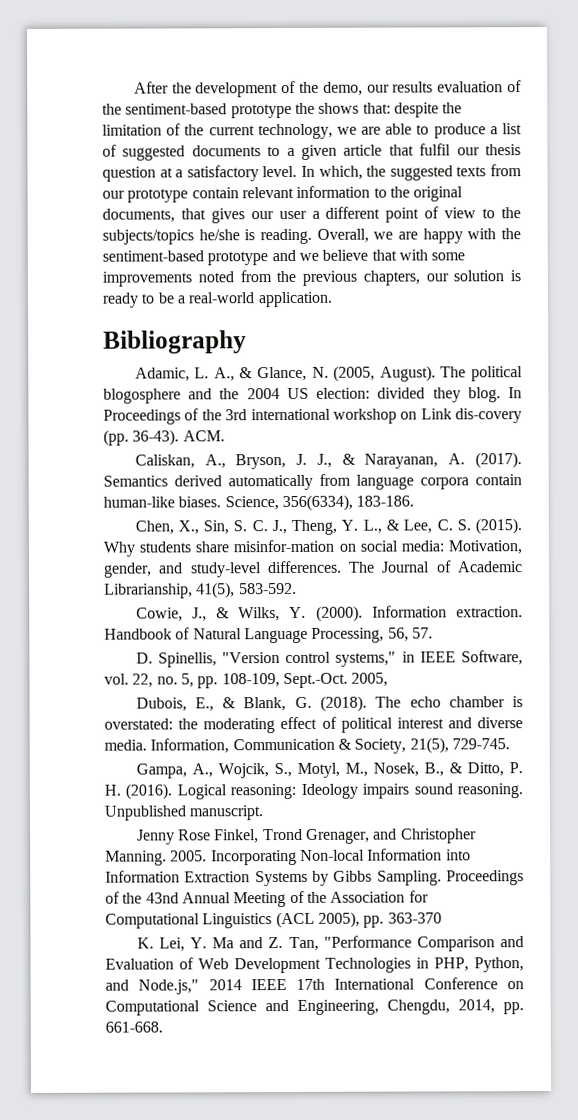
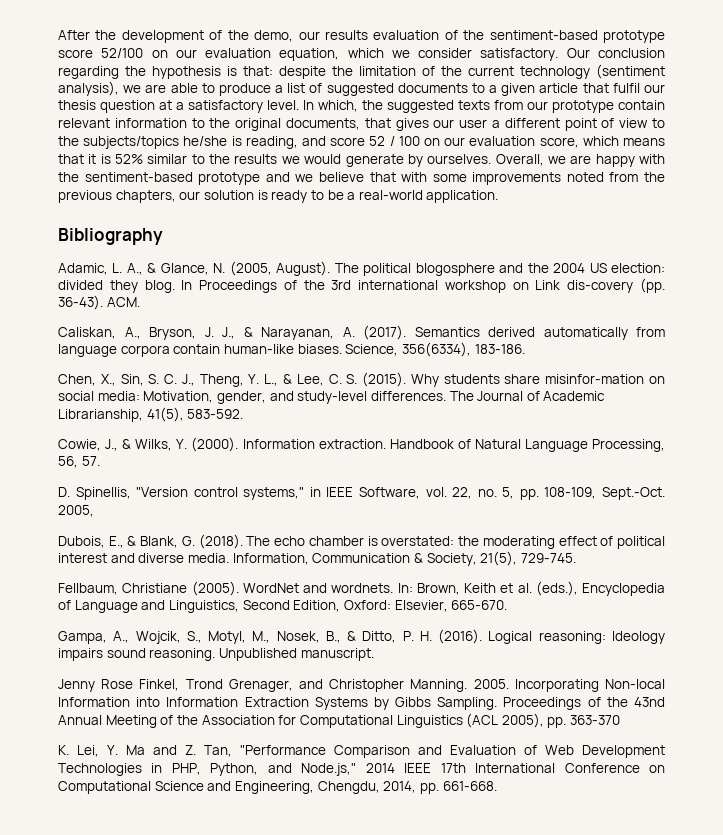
[294,102,360,114] the shows -> [58,48,665,61] [58,66,237,79] score 52/100 on our evaluation equation, which we consider satisfactory. Our conclusion regarding the hypothesis is
[257,123,333,140] technology, -> [520,64,665,79] [58,81,119,96] technology (sentiment analysis),
[260,228,312,245] reading. -> [245,136,665,149] [58,154,492,167] reading, and score 52 / 100 on our evaluation score, which means that it is 52% similar to the results we would generate by ourselves.
(510, 744) none -> [58,581,665,596] [58,600,508,613] // Fellbaum, Christiane (2005). WordNet and wordnets. In: Brown, Keith et al. (eds.), Encyclopedia of Language and Linguistics, Second Edition, Oxford: Elsevier, 665-670.

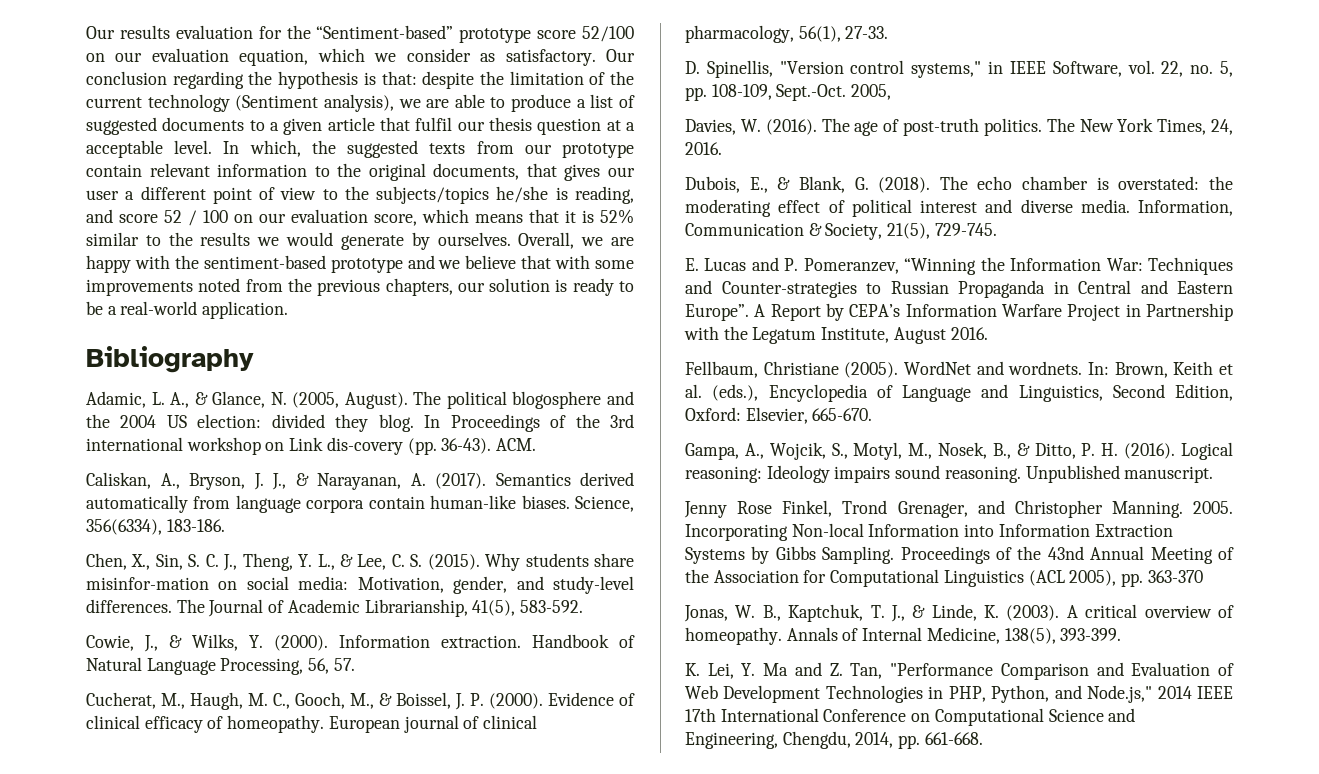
[58,30,598,43] After the development of the demo, our results evaluation of the sentiment-based -> [86,25,454,39] Our results evaluation for the “Sentiment-based”
(473, 53) none -> [480,53,496,62] as
[596,64,665,79] (sentiment -> [235,95,319,111] (Sentiment
[188,100,263,113] satisfactory -> [86,140,163,158] acceptable
(100, 461) none -> [86,692,635,710] [86,715,538,733] [685,25,889,43] // Cucherat, M., Haugh, M. C., Gooch, M., & Boissel, J. P. (2000). Evidence of clinical efficacy of homeopathy. European journal of clinical pharmacology, 56(1), 27-33.
(94, 511) none -> [685,118,1233,136] [685,142,722,155] // Davies, W. (2016). The age of post-truth politics. The New York Times, 24, 2016.
(576, 558) none -> [685,257,1233,275] [685,280,1233,298] [685,303,1233,321] [684,326,988,344] // E. Lucas and P. Pomeranzev, “Winning the Information War: Techniques and Counter-strategies to Russian Propaganda in Central and Eastern Europe”. A Report by CEPA’s Information Warfare Project in Partnership with the Legatum Institute, August 2016.
(621, 720) none -> [684,604,1234,622] [685,627,1122,645] // Jonas, W. B., Kaptchuk, T. J., & Linde, K. (2003). A critical overview of homeopathy. Annals of Internal Medicine, 138(5), 393-399.

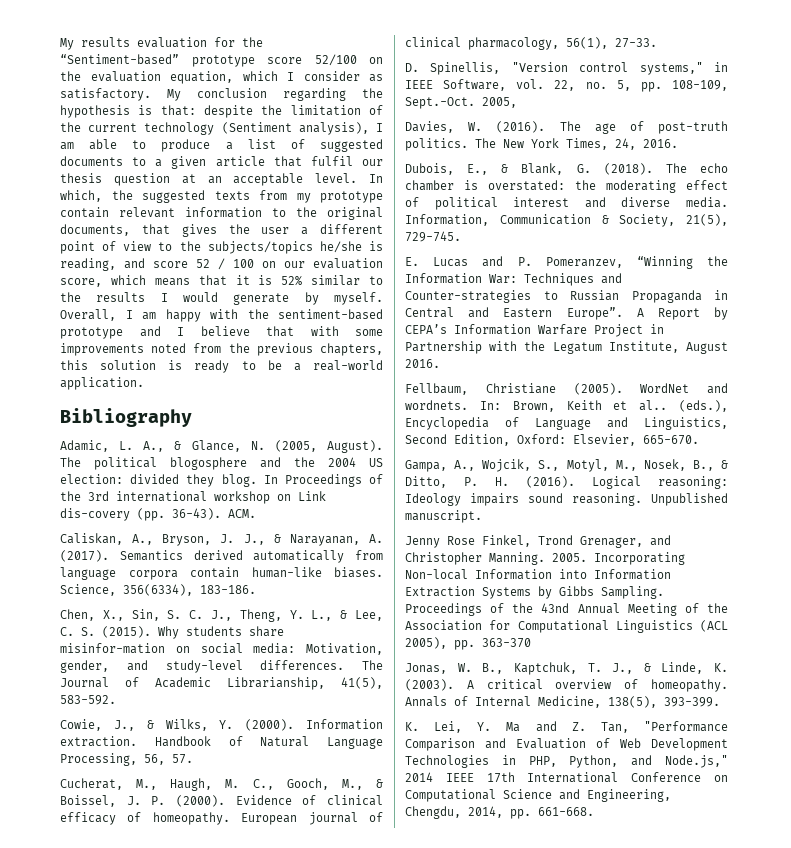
[86,26,115,39] Our -> [60,38,74,50] My
[115,52,143,62] our -> [60,71,81,81] the
[374,53,397,62] we -> [287,72,294,81] I
[606,49,636,62] Our -> [167,89,181,101] My
[398,99,450,108] we are -> [375,123,383,132] [60,142,74,150] I am
[626,122,635,131] a -> [207,176,222,184] an
[524,144,552,154] our -> [296,193,311,203] my
[608,167,635,177] our -> [228,224,250,234] the
[257,237,280,246] we -> [160,293,168,302] I
[437,232,634,249] ourselves. Overall, we are -> [334,292,383,305] [60,309,156,321] myself. Overall, I am
[438,260,461,269] we -> [177,327,184,336] I
[457,282,485,292] our -> [60,360,88,370] this
[685,384,702,398] al. -> [639,400,668,411] al..

